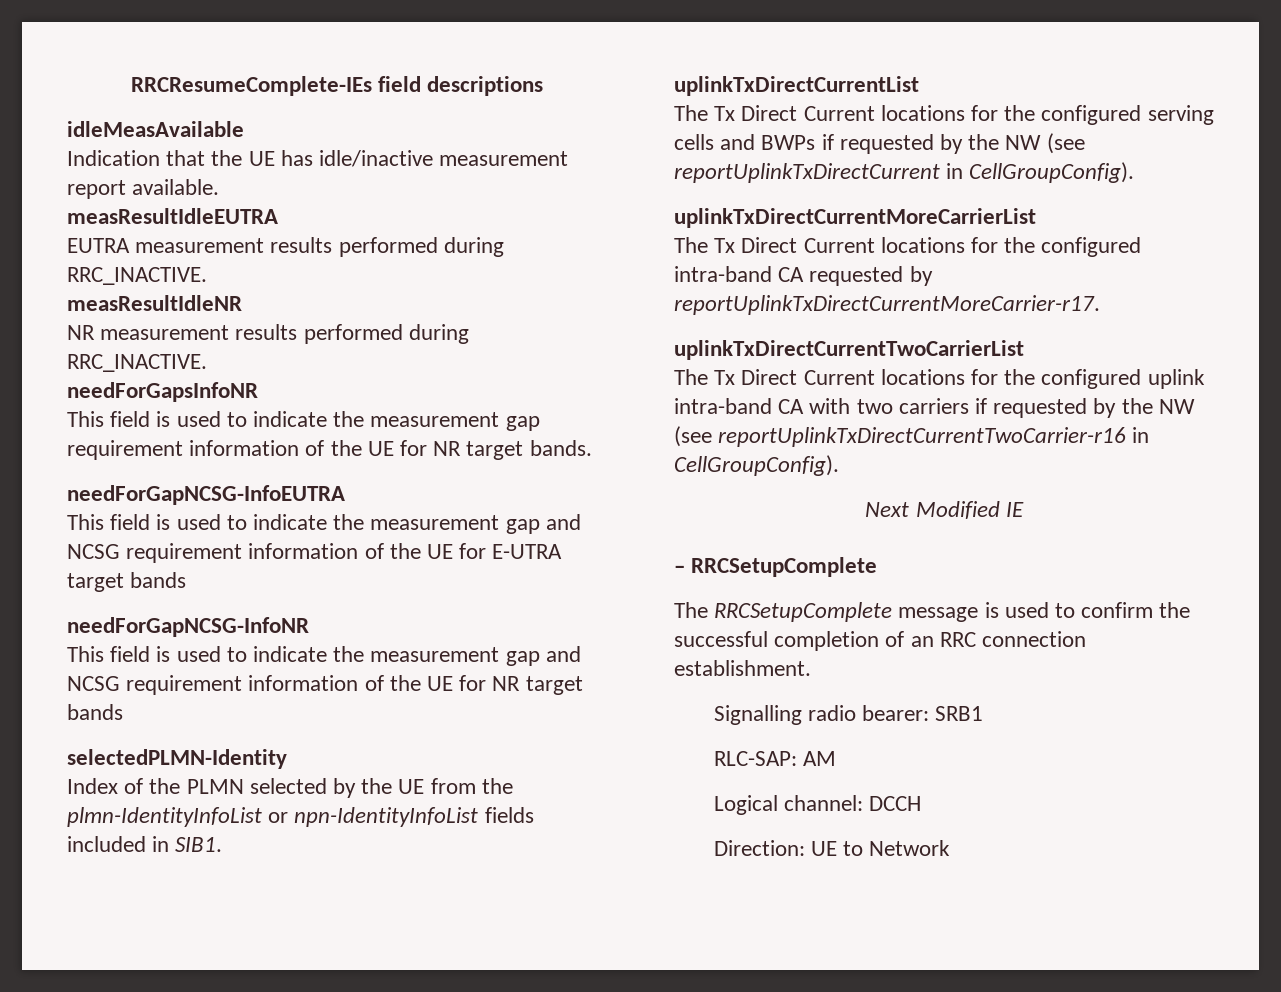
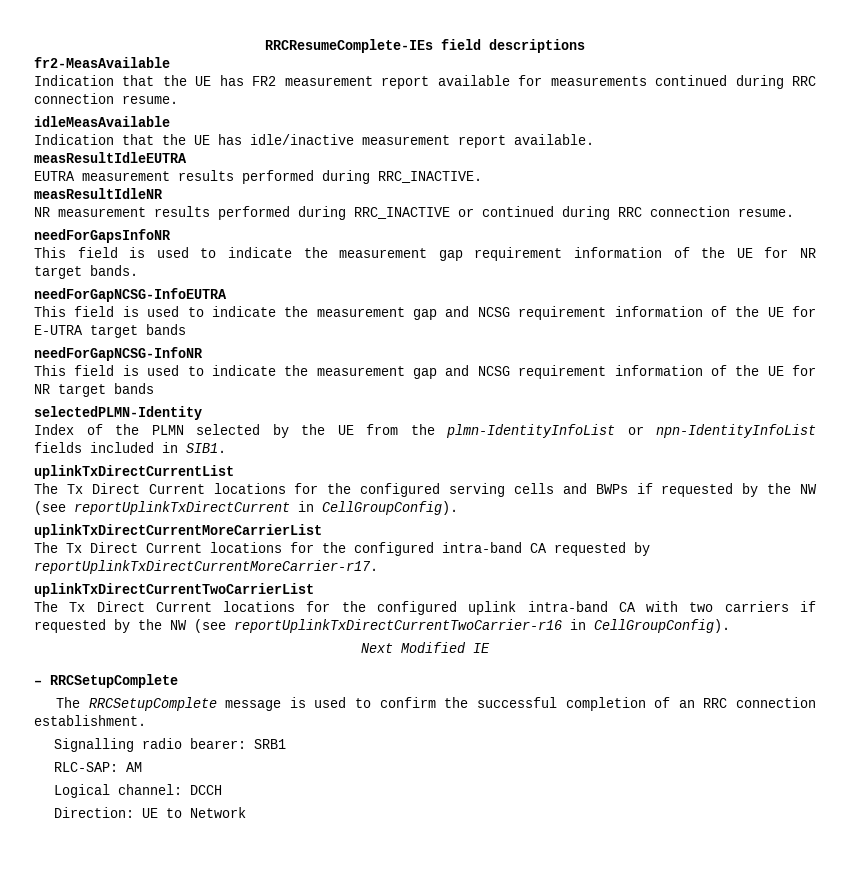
(544, 86) none -> [34,57,170,68] [34,75,816,89] [34,93,178,104] // fr2-MeasAvailable // Indication that the UE has FR2 measurement report available for measurements continued during RRC connection resume.
[67,354,207,372] RRC_INACTIVE. -> [354,206,794,220] RRC_INACTIVE or continued during RRC connection resume.

